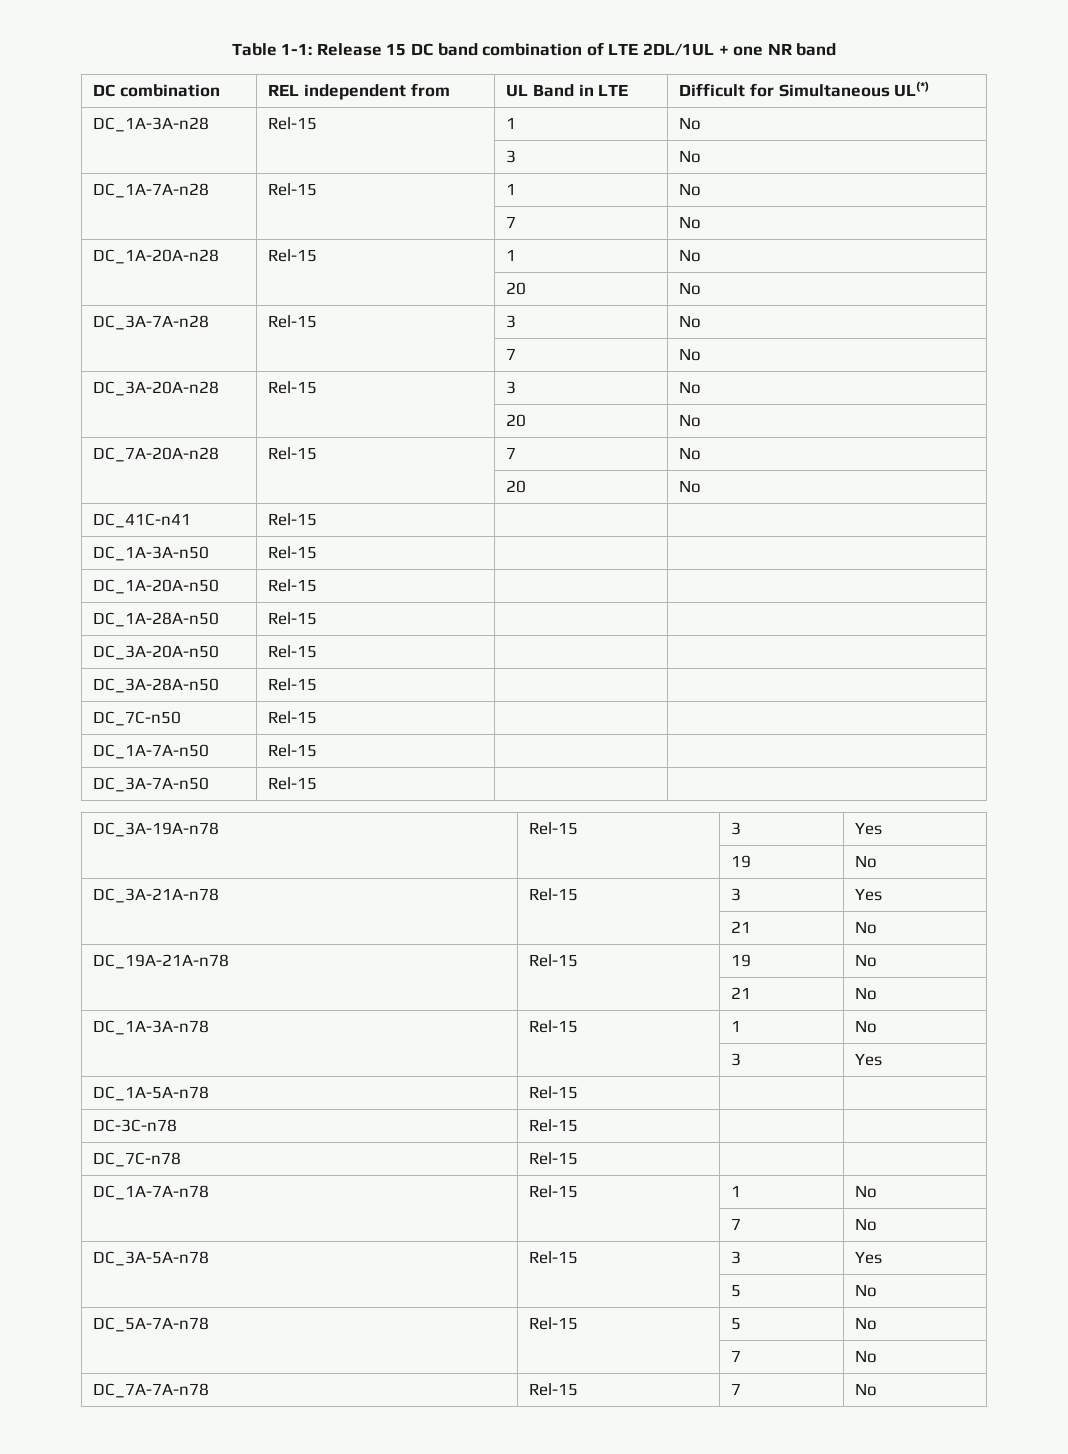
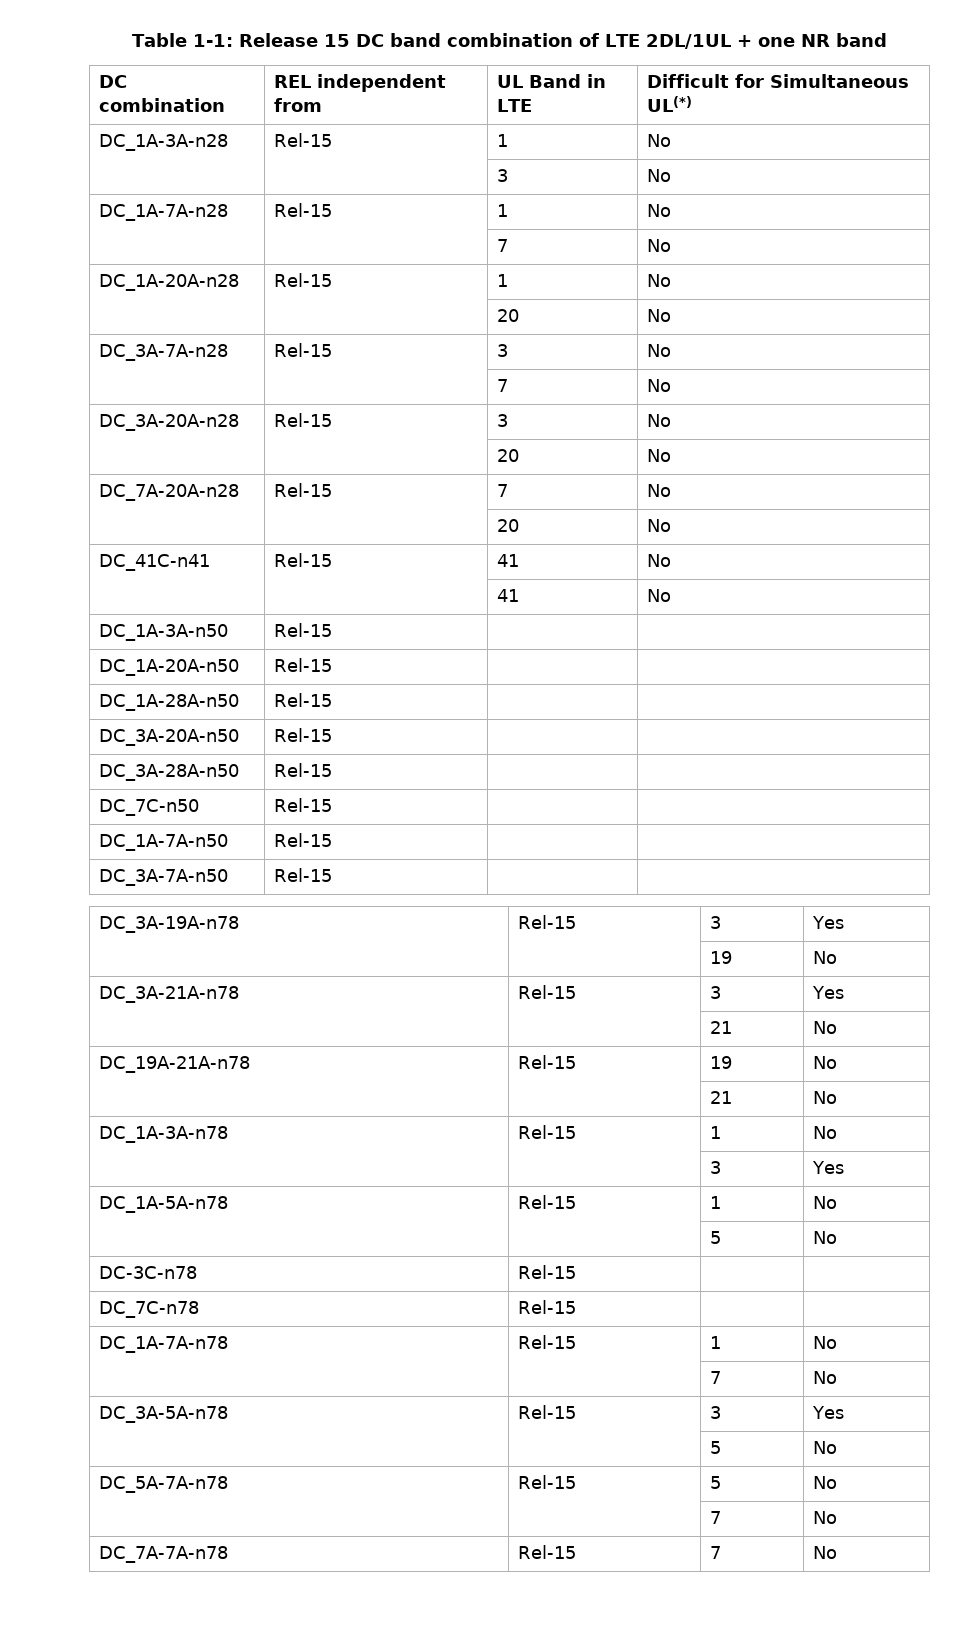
(318, 519) | -> [496,554,519,567] [646,554,671,567] [496,589,519,602] [646,589,671,602] 41 | No // | | 41 | No
(579, 1092) | -> [709,1196,721,1209] [812,1196,837,1209] [709,1231,721,1244] [812,1231,837,1244] 1 | No // | | 5 | No

